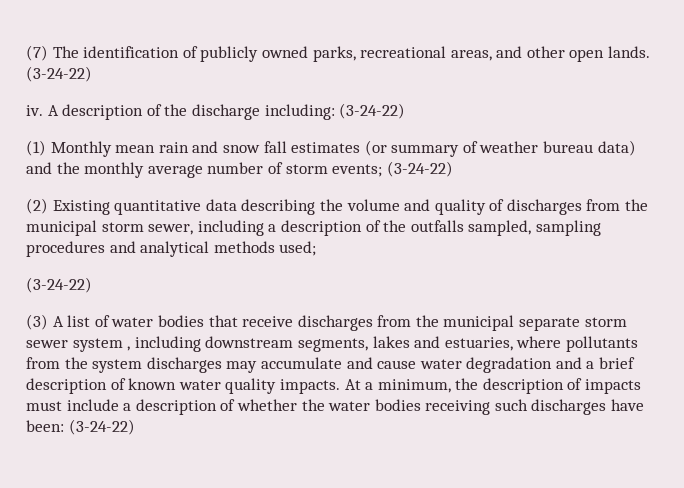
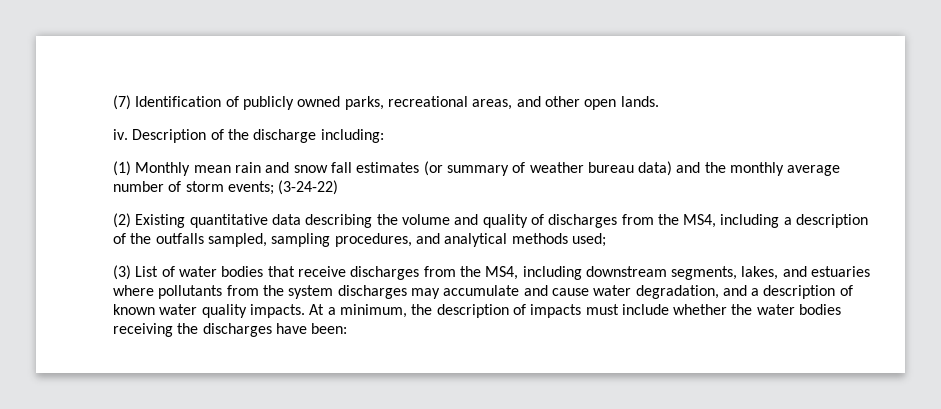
[52,46,180,58] The identification -> [135,96,222,107] Identification
[26,66,92,82] (3-24-22) -> (659, 101) none
[47,104,144,120] A description -> [132,129,207,143] Description
[339,103,406,119] (3-24-22) -> (384, 136) none
[26,220,194,236] municipal storm sewer, -> [683,214,717,228] MS4,
[26,241,105,257] procedures -> [334,233,412,247] procedures,
[26,277,92,293] // (3-24-22) -> (606, 240) none
[52,315,91,327] A list -> [135,266,159,277] List
[443,315,627,331] [26,336,513,352] municipal separate storm sewer system , including downstream segments, lakes and estuaries, -> [485,266,871,280] MS4, including downstream segments, lakes, and estuaries
[466,357,553,373] degradation -> [635,285,719,299] degradation,
[599,357,636,369] brief -> (760, 292) none
[123,399,236,415] a description of -> (669, 309) none
[494,399,528,411] such -> [177,323,199,334] the
[68,419,135,435] (3-24-22) -> (348, 328) none

